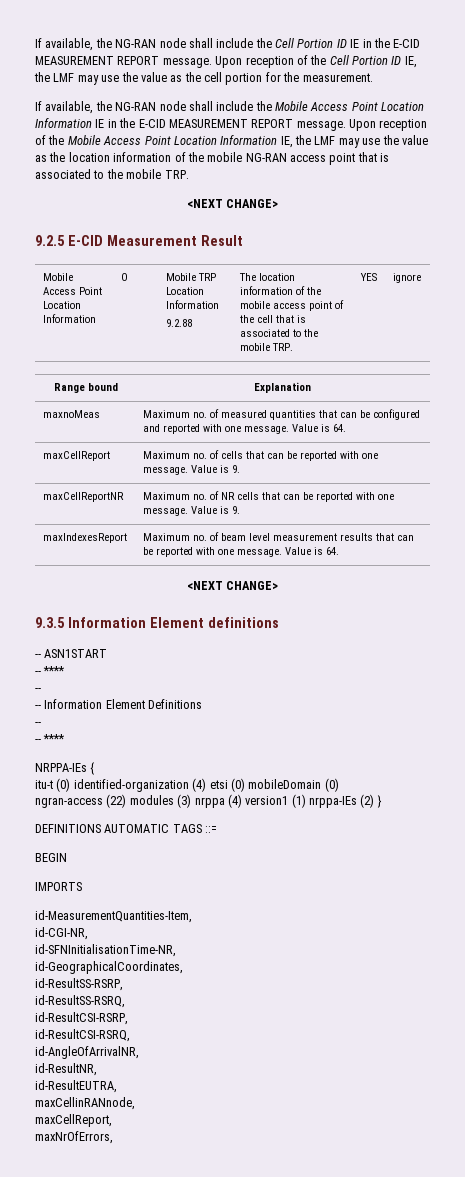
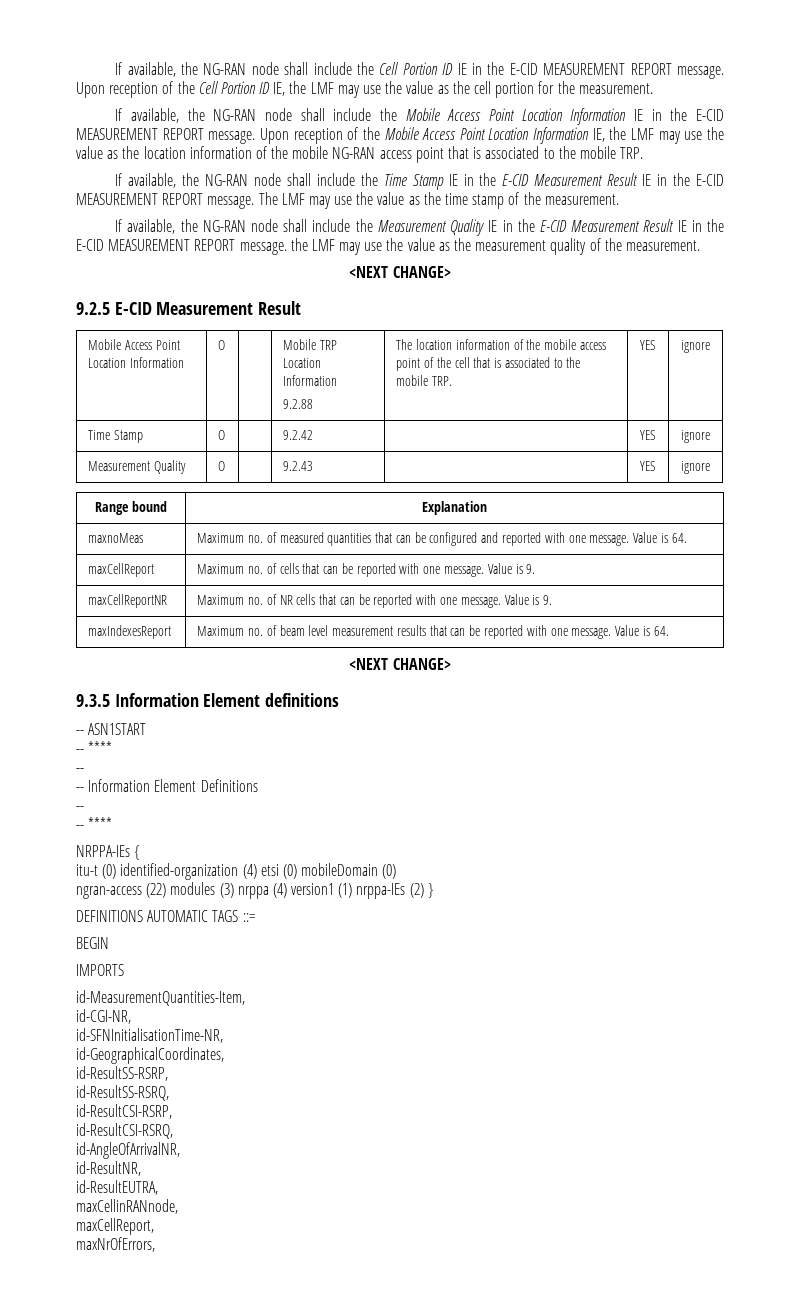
(189, 174) none -> [115,173,725,190] [76,192,619,209] [115,219,725,236] [76,238,700,255] // If available, the NG-RAN node shall include the Time Stamp IE in the E-CID Measurement Result IE in the E-CID MEASUREMENT REPORT message. The LMF may use the value as the time stamp of the measurement. // If available, the NG-RAN node shall include the Measurement Quality IE in the E-CID Measurement Result IE in the E-CID MEASUREMENT REPORT message. the LMF may use the value as the measurement quality of the measurement.
(421, 278) none -> [88,430,143,443] [218,430,226,440] [283,430,314,440] [640,430,656,440] [681,430,710,443] [88,460,186,474] [218,461,226,471] [283,461,314,471] [640,461,656,471] [681,461,710,474] // Time Stamp | O | | 9.2.42 | | YES | ignore // Measurement Quality | O | | 9.2.43 | | YES | ignore

